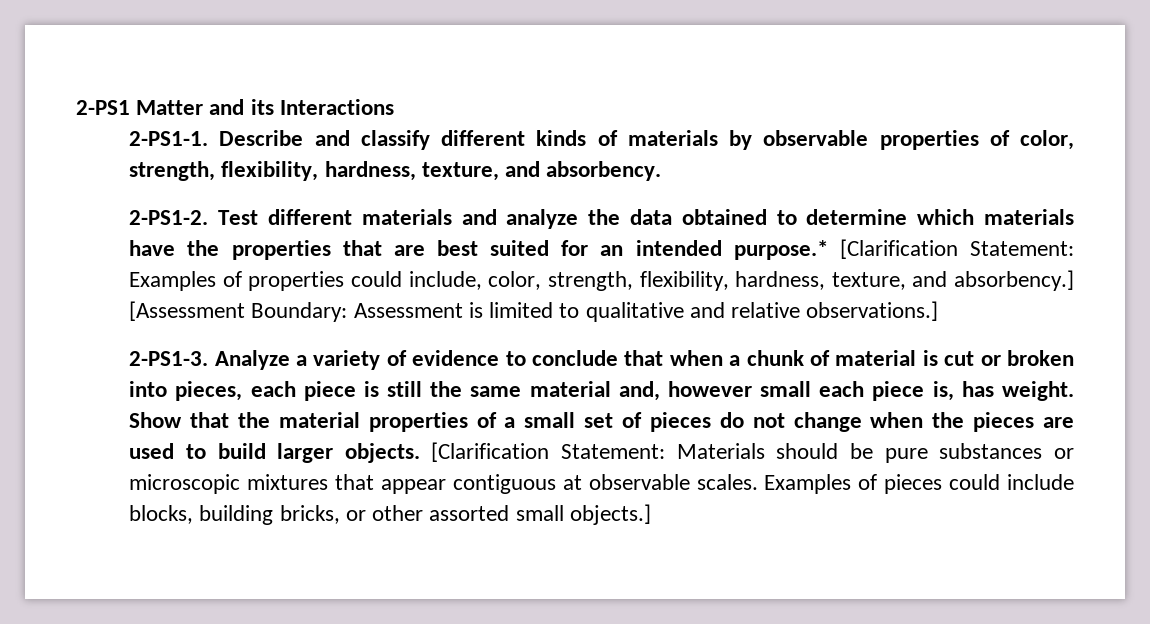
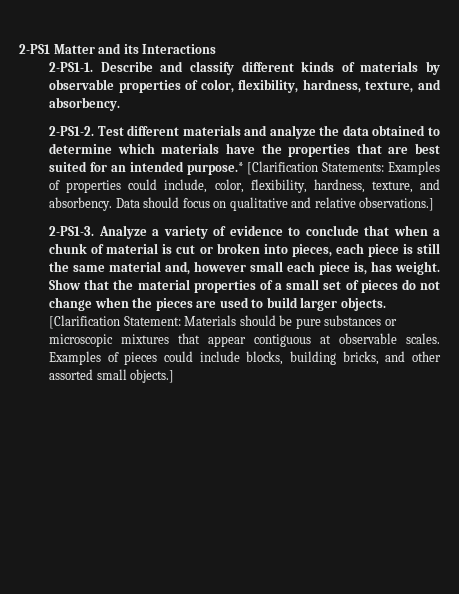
[129,161,216,181] strength, -> (234, 86) none
[969,241,1074,256] Statement: -> [322,162,385,172] Statements:
[547,270,1074,291] [129,301,580,322] strength, flexibility, hardness, texture, and absorbency.] [Assessment Boundary: Assessment is limited to -> [250,179,441,193] [49,197,227,211] flexibility, hardness, texture, and absorbency. Data should focus on
[345,510,366,521] or -> [385,351,406,362] and

